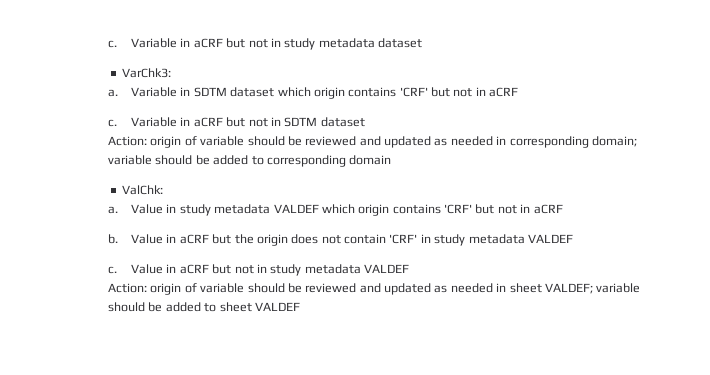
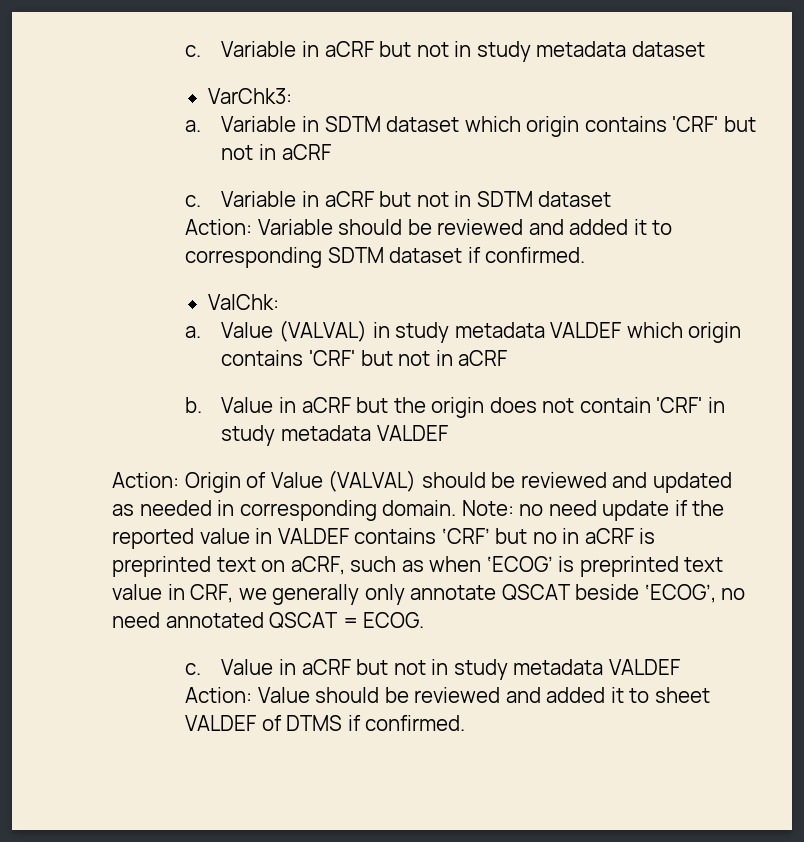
[150,136,637,148] [108,155,392,167] origin of variable should be reviewed and updated as needed in corresponding domain; variable should be added to corresponding domain -> [257,219,673,235] [184,247,586,268] Variable should be reviewed and added it to corresponding SDTM dataset if confirmed.
(164, 209) none -> [278,320,367,342] (VALVAL)
(573, 238) none -> [112,470,732,493] [112,500,725,521] [112,528,656,549] [112,556,724,577] [112,584,746,605] [112,612,425,628] // Action: Origin of Value (VALVAL) should be reviewed and updated as needed in corresponding domain. Note: no need update if the reported value in VALDEF contains ‘CRF’ but no in aCRF is preprinted text on aCRF, such as when ‘ECOG’ is preprinted text value in CRF, we generally only annotate QSCAT beside ‘ECOG’, no need annotated QSCAT = ECOG.
[150,283,641,295] [108,302,300,312] origin of variable should be reviewed and updated as needed in sheet VALDEF; variable should be added to sheet VALDEF -> [257,687,710,703] [184,715,466,731] Value should be reviewed and added it to sheet VALDEF of DTMS if confirmed.

